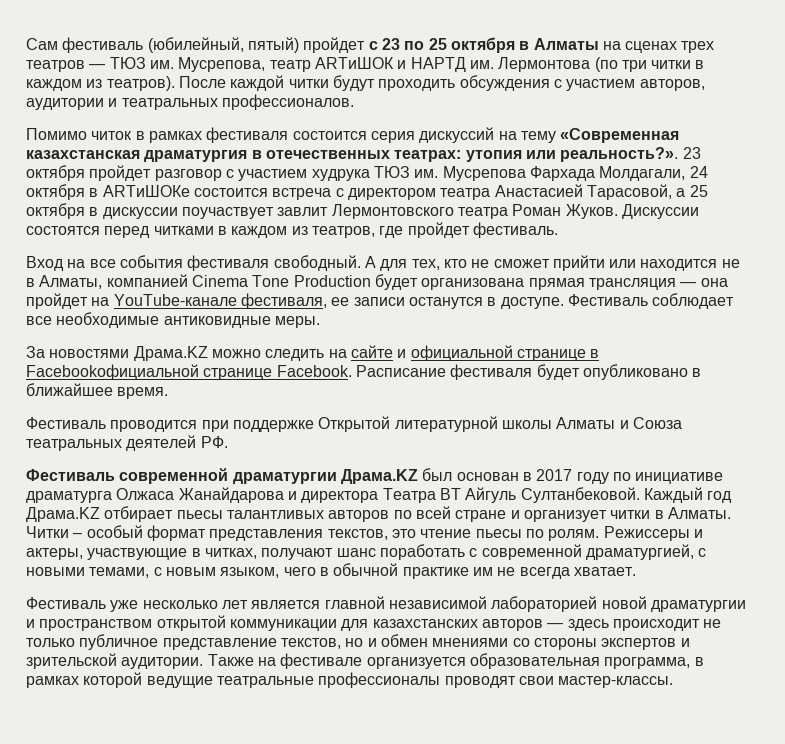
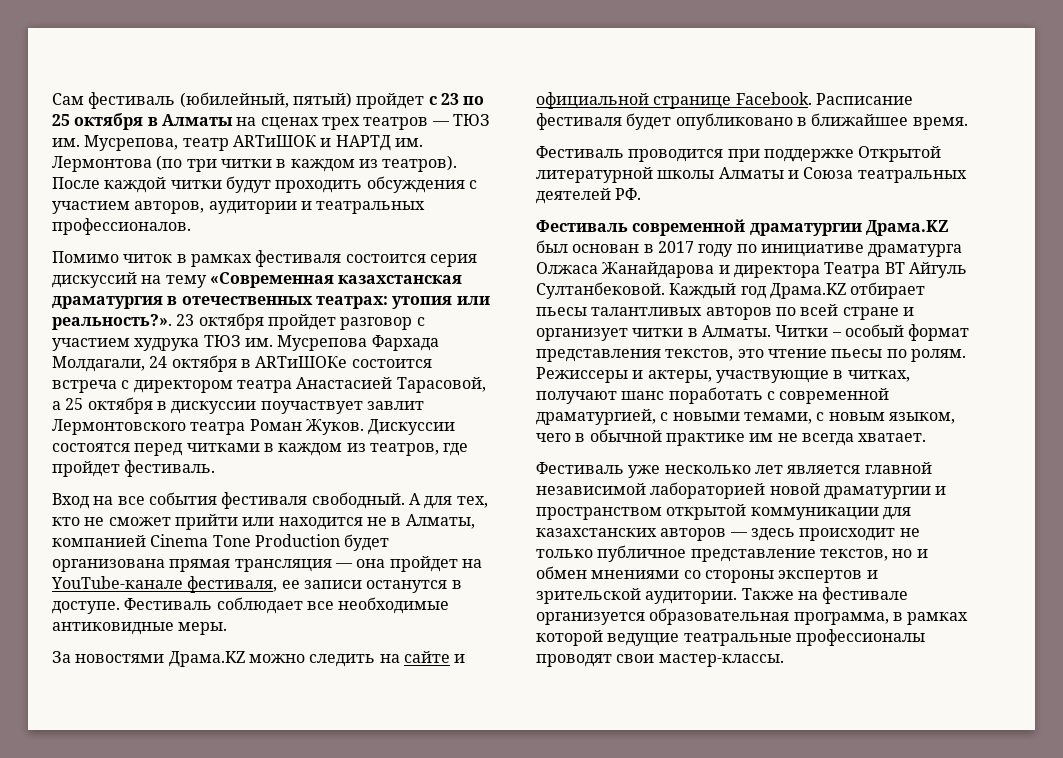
[590,349,600,358] [26,364,273,380] в Facebookофициальной странице -> (732, 102) none

